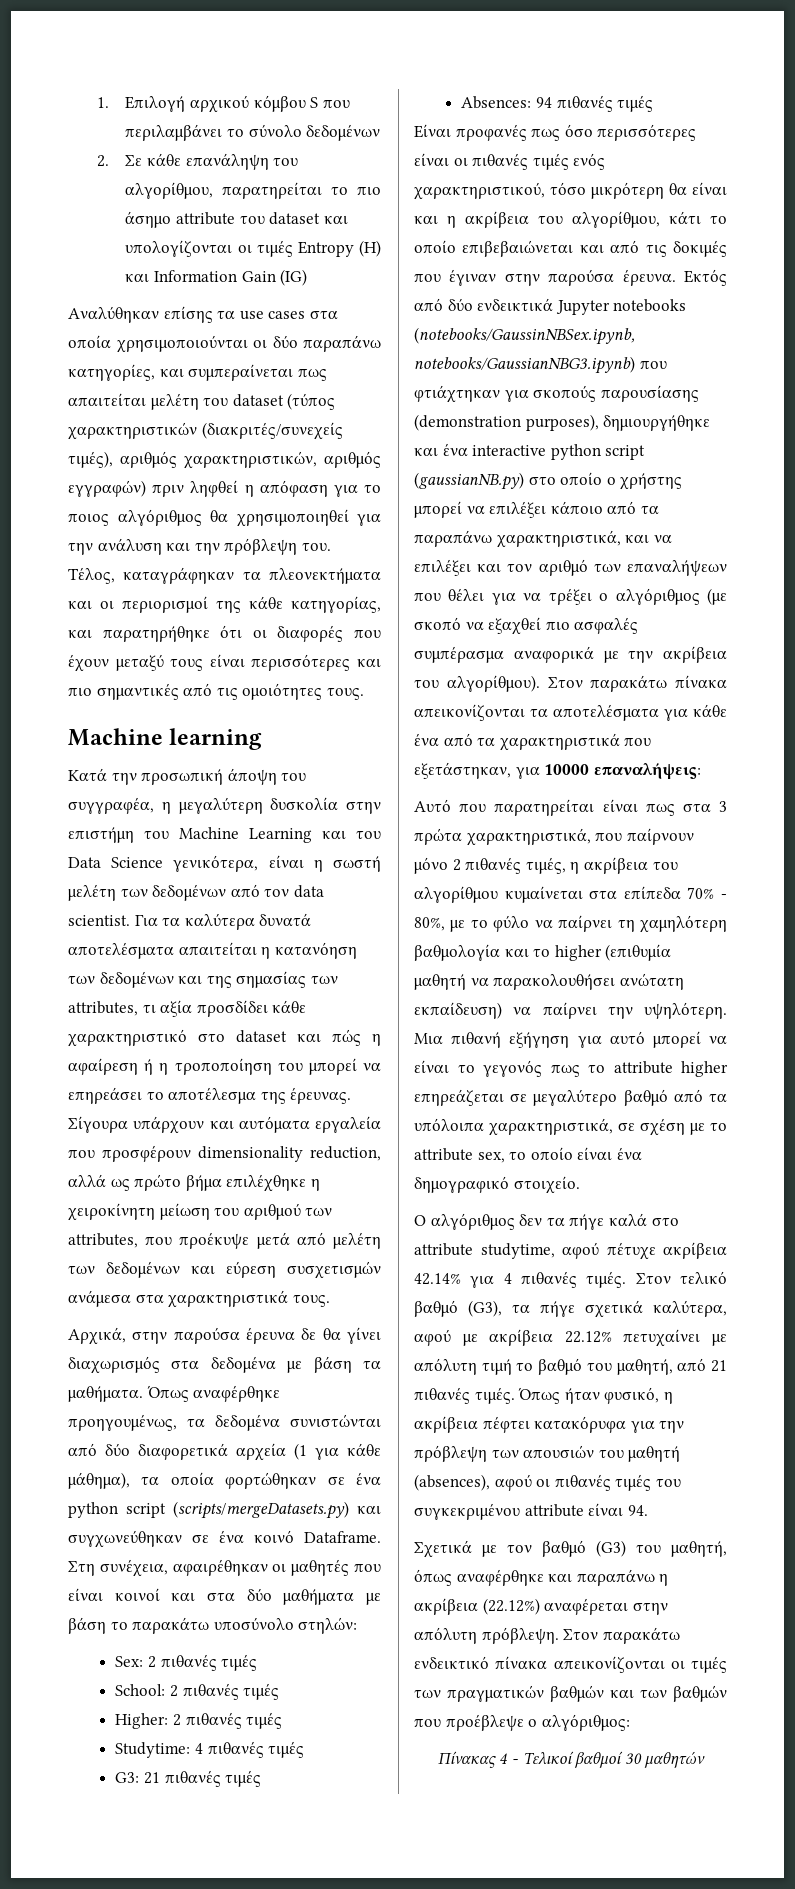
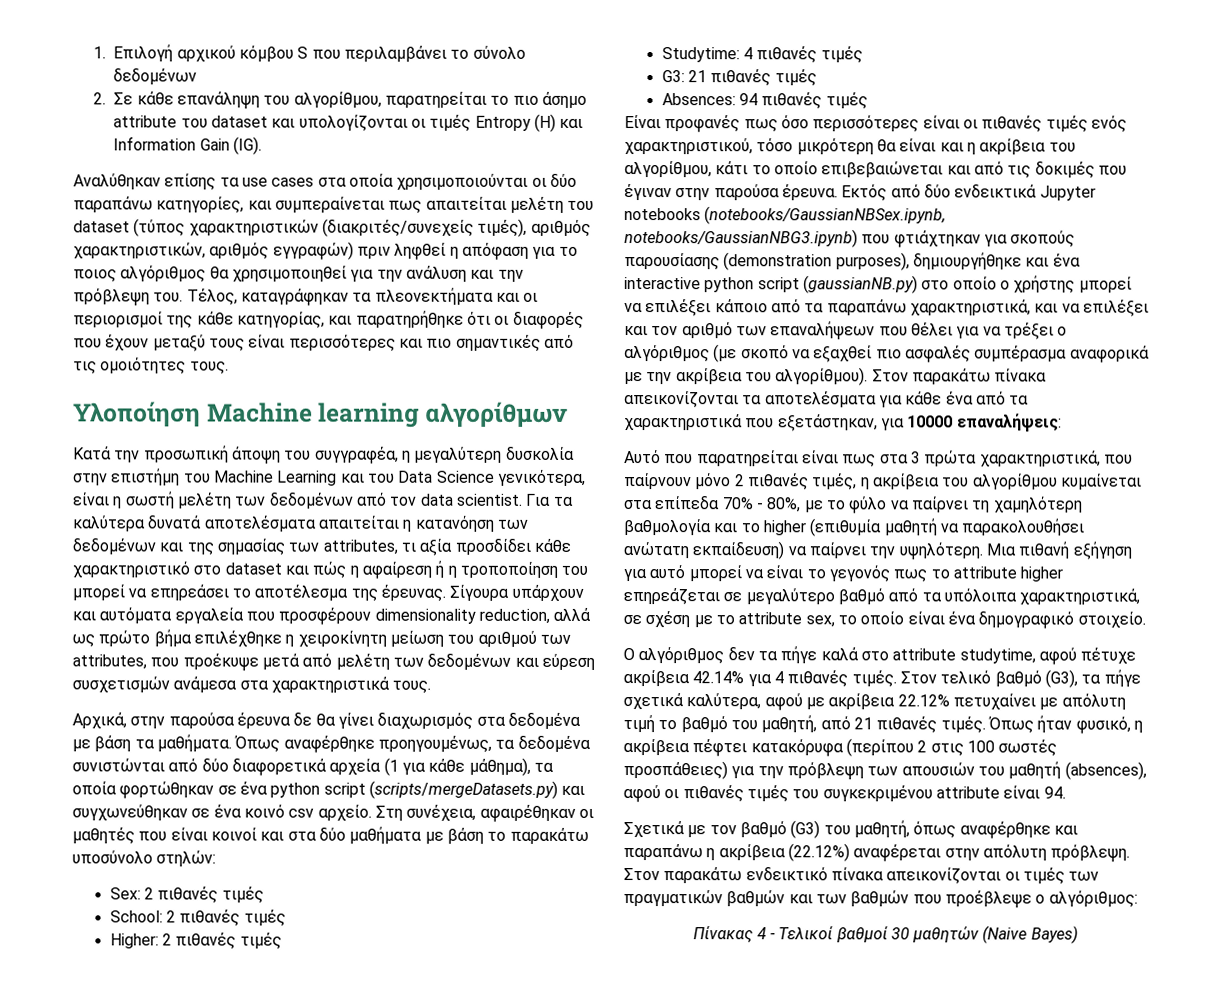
[280,269,308,286] (IG) -> [233,136,263,155] (IG).
(364, 694) none -> [73,401,201,427] Υλοποίηση
(263, 739) none -> [424,401,568,427] αλγορίθμων
[304,1531,381,1543] Dataframe. -> [288,804,372,821] csv αρχείο.
[414,327,635,345] (notebooks/GaussinNBSex.ipynb, -> [704,206,947,225] (notebooks/GaussianNBSex.ipynb,
(627, 1424) none -> [845,738,1058,757] [623,761,728,780] (περίπου 2 στις 100 σωστές προσπάθειες)
(706, 1759) none -> [982,925,1078,944] (Naive Bayes)

